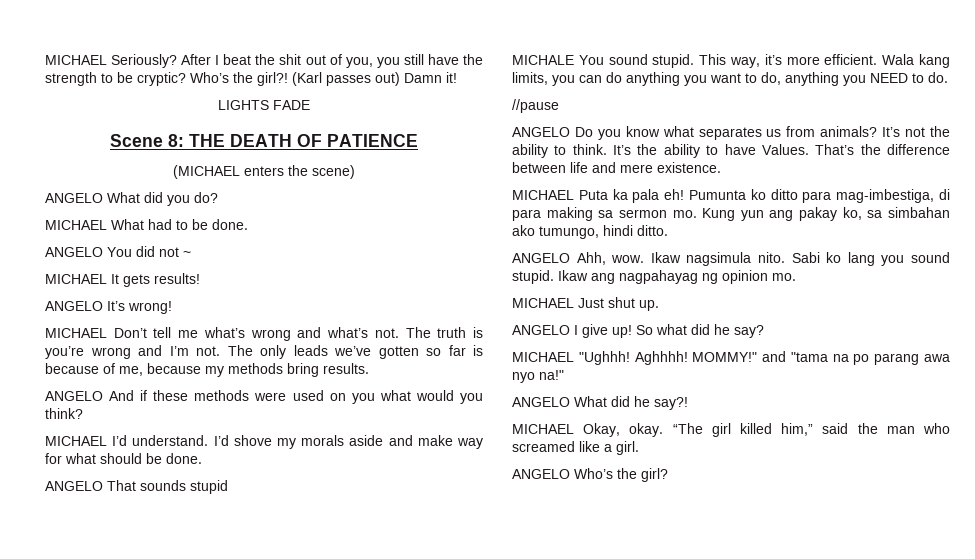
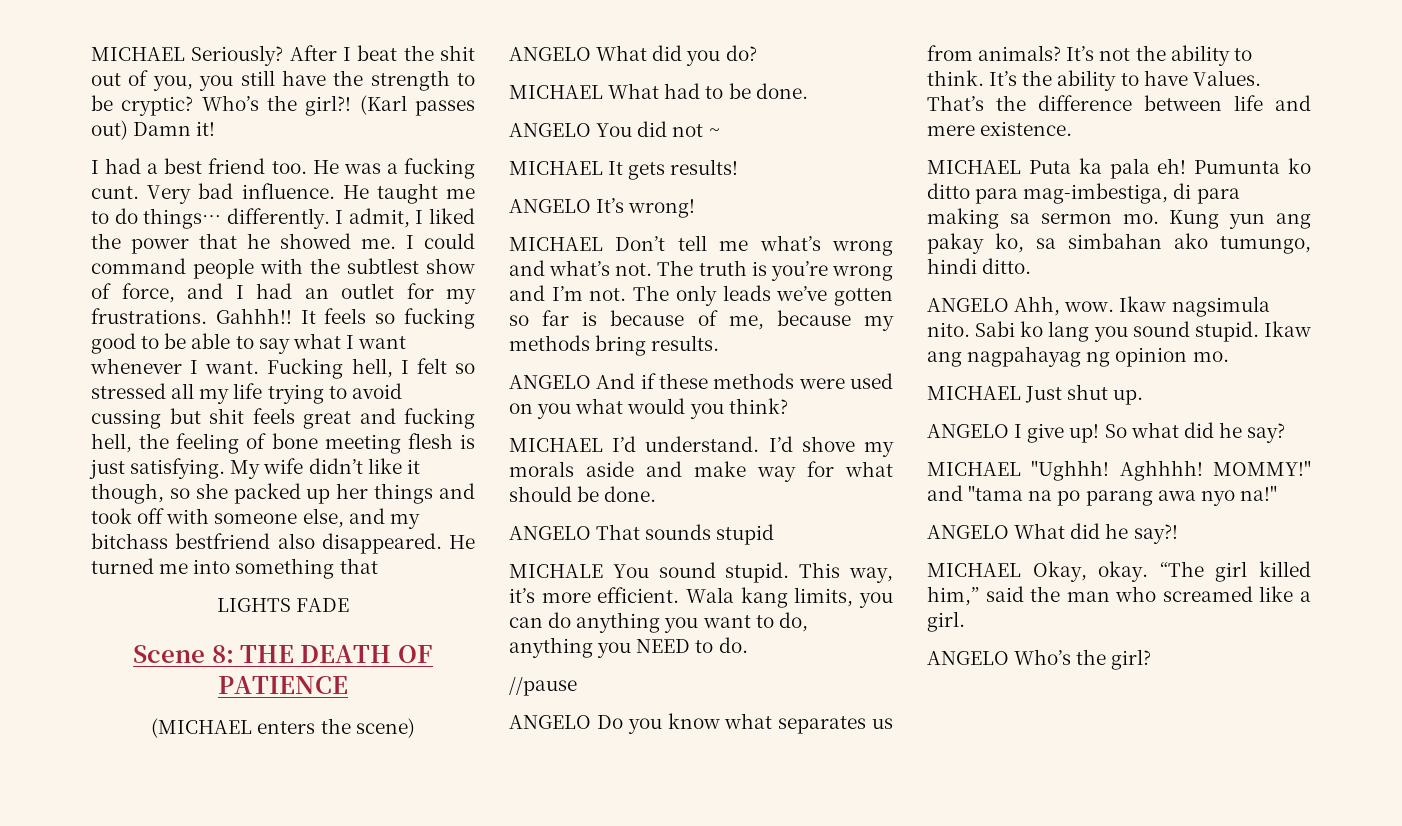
(457, 77) none -> [91,158,475,179] [91,183,476,204] [91,208,475,229] [91,233,475,254] [91,258,475,279] [91,283,476,304] [91,308,476,329] [91,333,407,354] [90,358,476,379] [91,383,402,404] [91,408,475,429] [91,433,475,454] [89,458,420,479] [91,483,475,504] [91,508,420,529] [91,533,475,554] [91,558,378,579] // I had a best friend too. He was a fucking cunt. Very bad influence. He taught me to do things… differently. I admit, I liked the power that he showed me. I could command people with the subtlest show of force, and I had an outlet for my frustrations. Gahhh!! It feels so fucking good to be able to say what I want whenever I want. Fucking hell, I felt so stressed all my life trying to avoid cussing but shit feels great and fucking hell, the feeling of bone meeting flesh is just satisfying. My wife didn’t like it though, so she packed up her things and took off with someone else, and my bitchass bestfriend also disappeared. He turned me into something that

